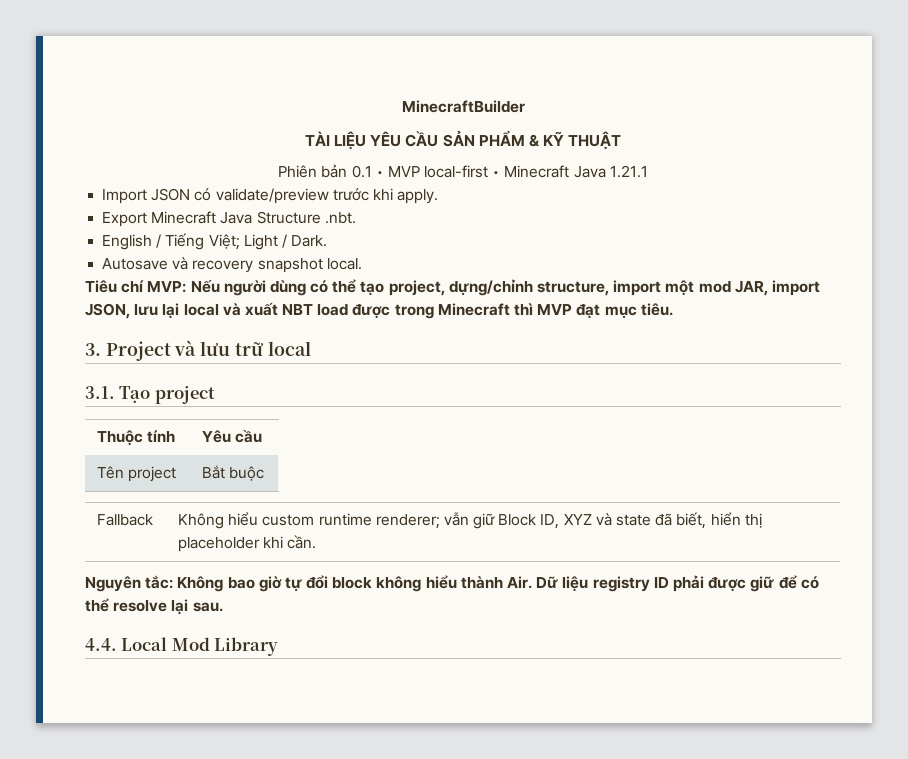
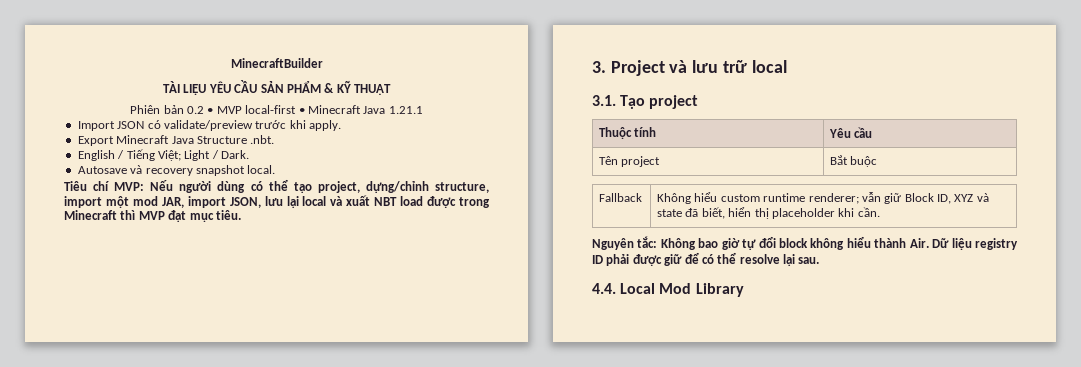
[351,165,372,178] 0.1 -> [187,106,205,114] 0.2

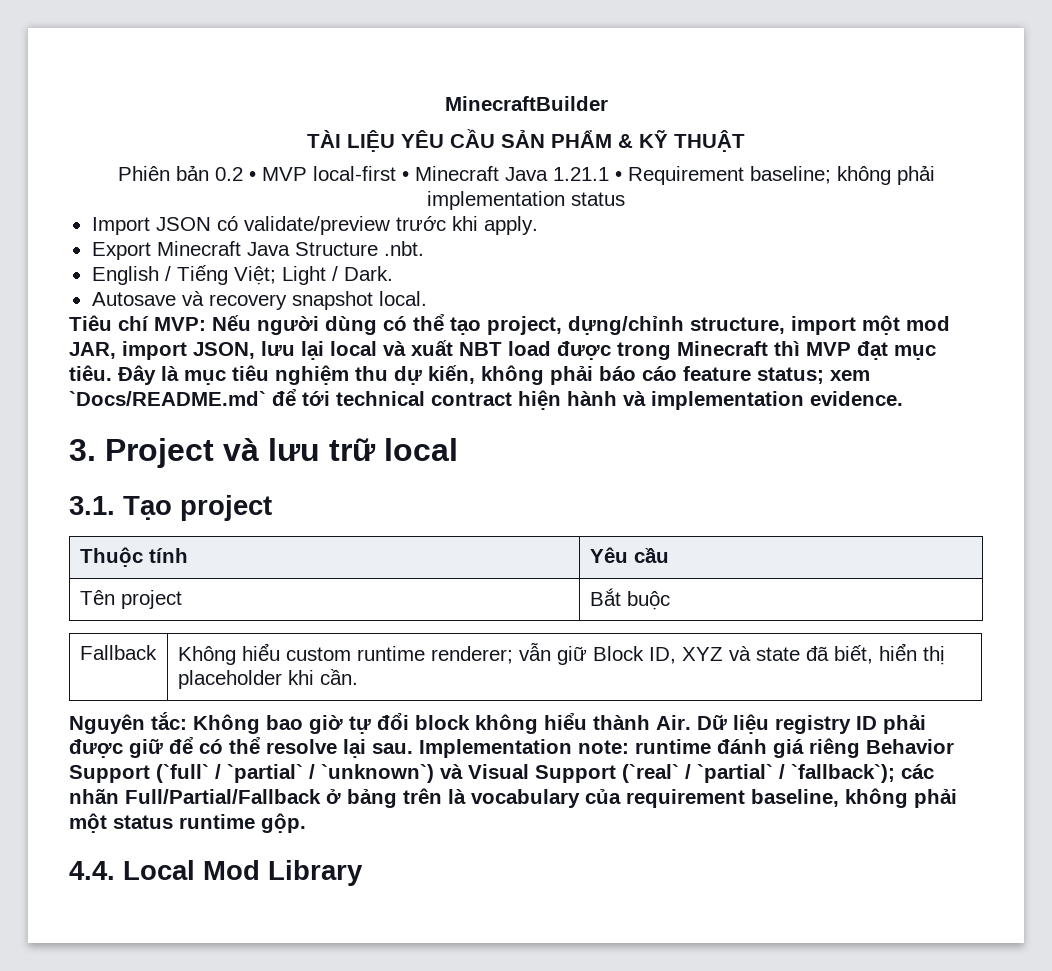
(423, 110) none -> [614,165,935,185] [427,191,625,210] • Requirement baseline; không phải implementation status
(241, 215) none -> [118,365,870,385] [69,389,903,410] Đây là mục tiêu nghiệm thu dự kiến, không phải báo cáo feature status; xem `Docs/README.md` để tới technical contract hiện hành và implementation evidence.
(820, 260) none -> [419,738,954,758] [69,764,934,783] [69,788,957,808] [69,813,306,833] Implementation note: runtime đánh giá riêng Behavior Support (`full` / `partial` / `unknown`) và Visual Support (`real` / `partial` / `fallback`); các nhãn Full/Partial/Fallback ở bảng trên là vocabulary của requirement baseline, không phải một status runtime gộp.

